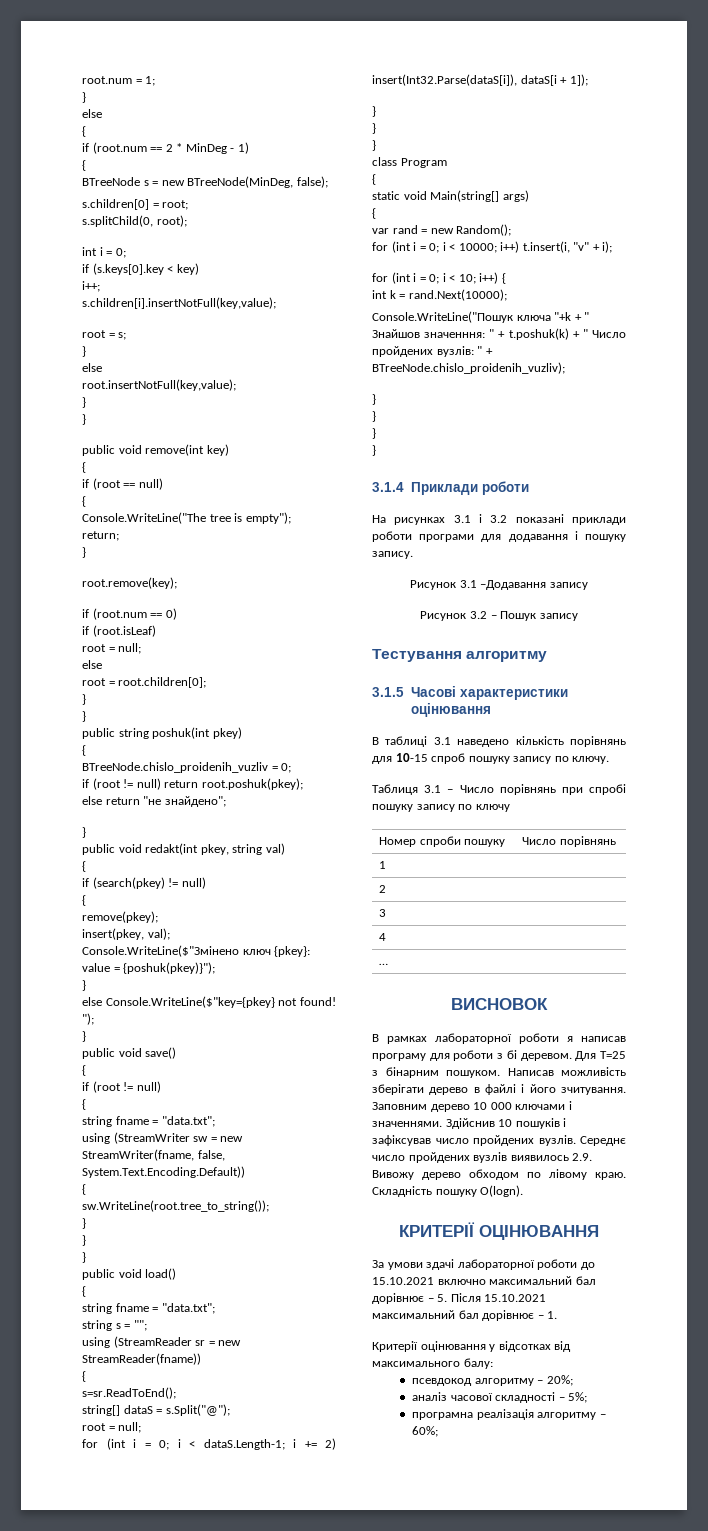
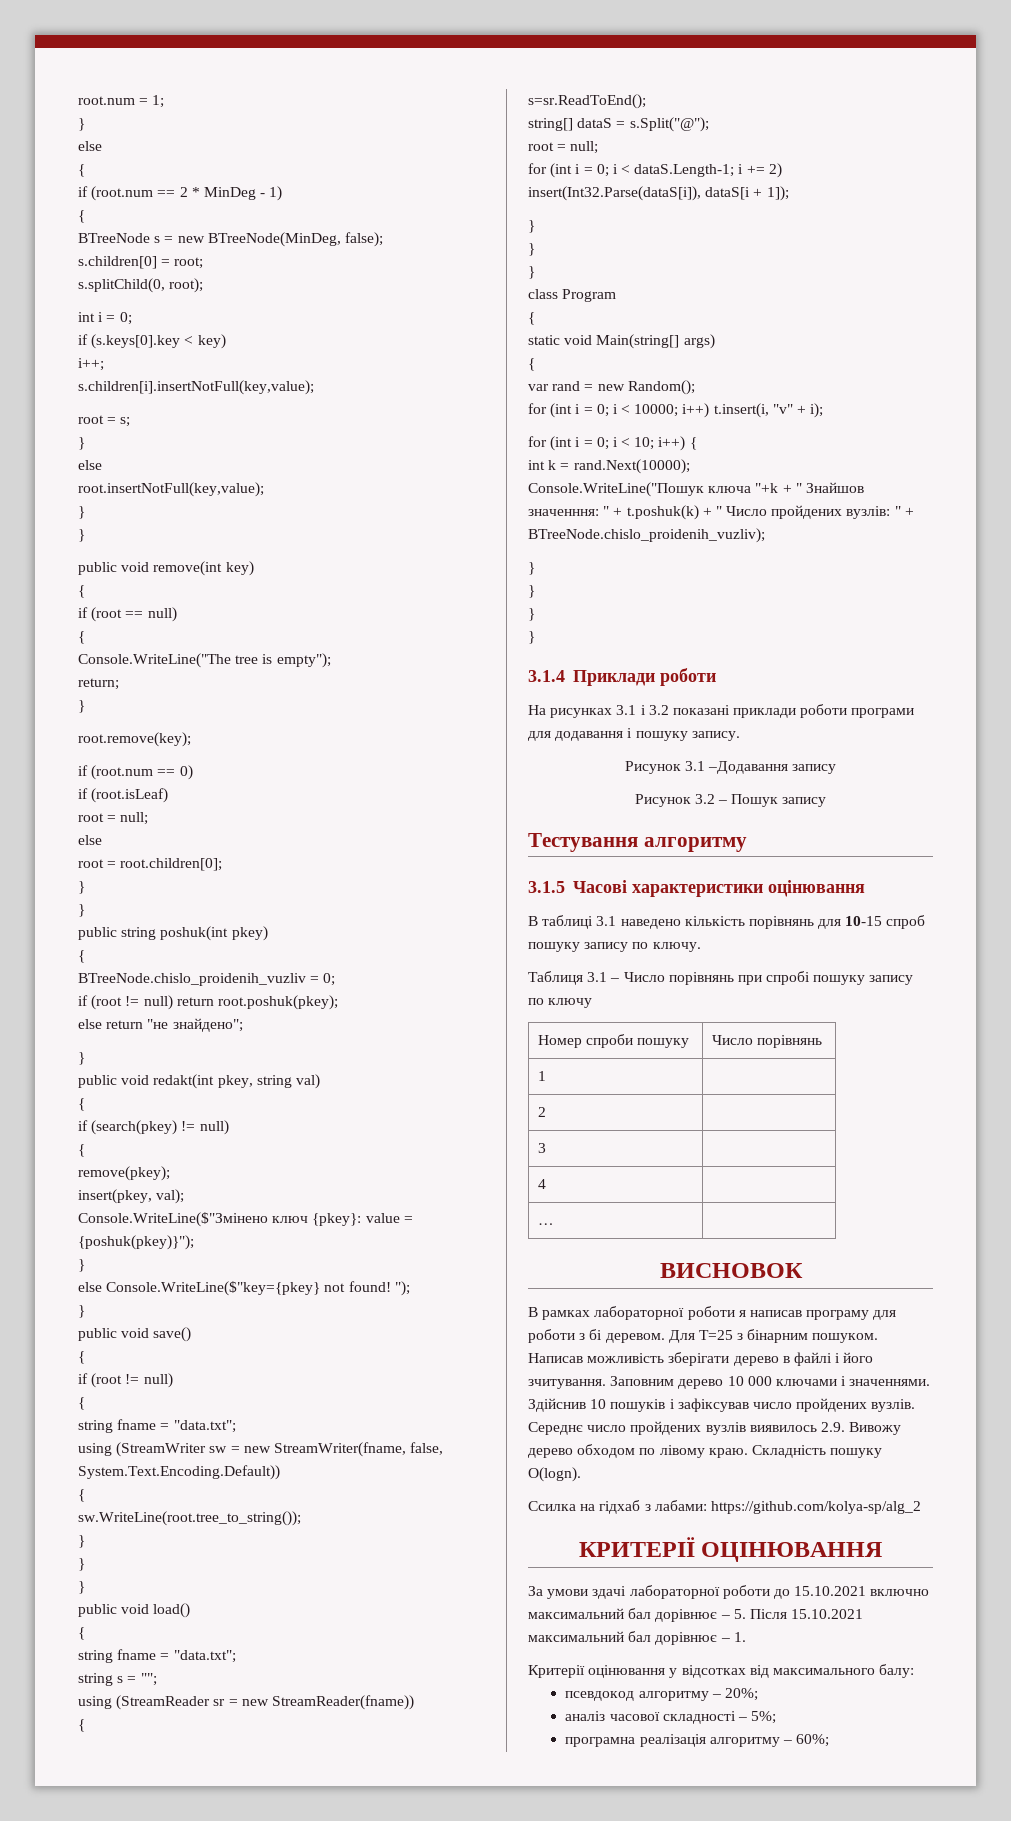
(524, 1191) none -> [528,1500,921,1514] // Ссилка на гідхаб з лабами: https://github.com/kolya-sp/alg_2

